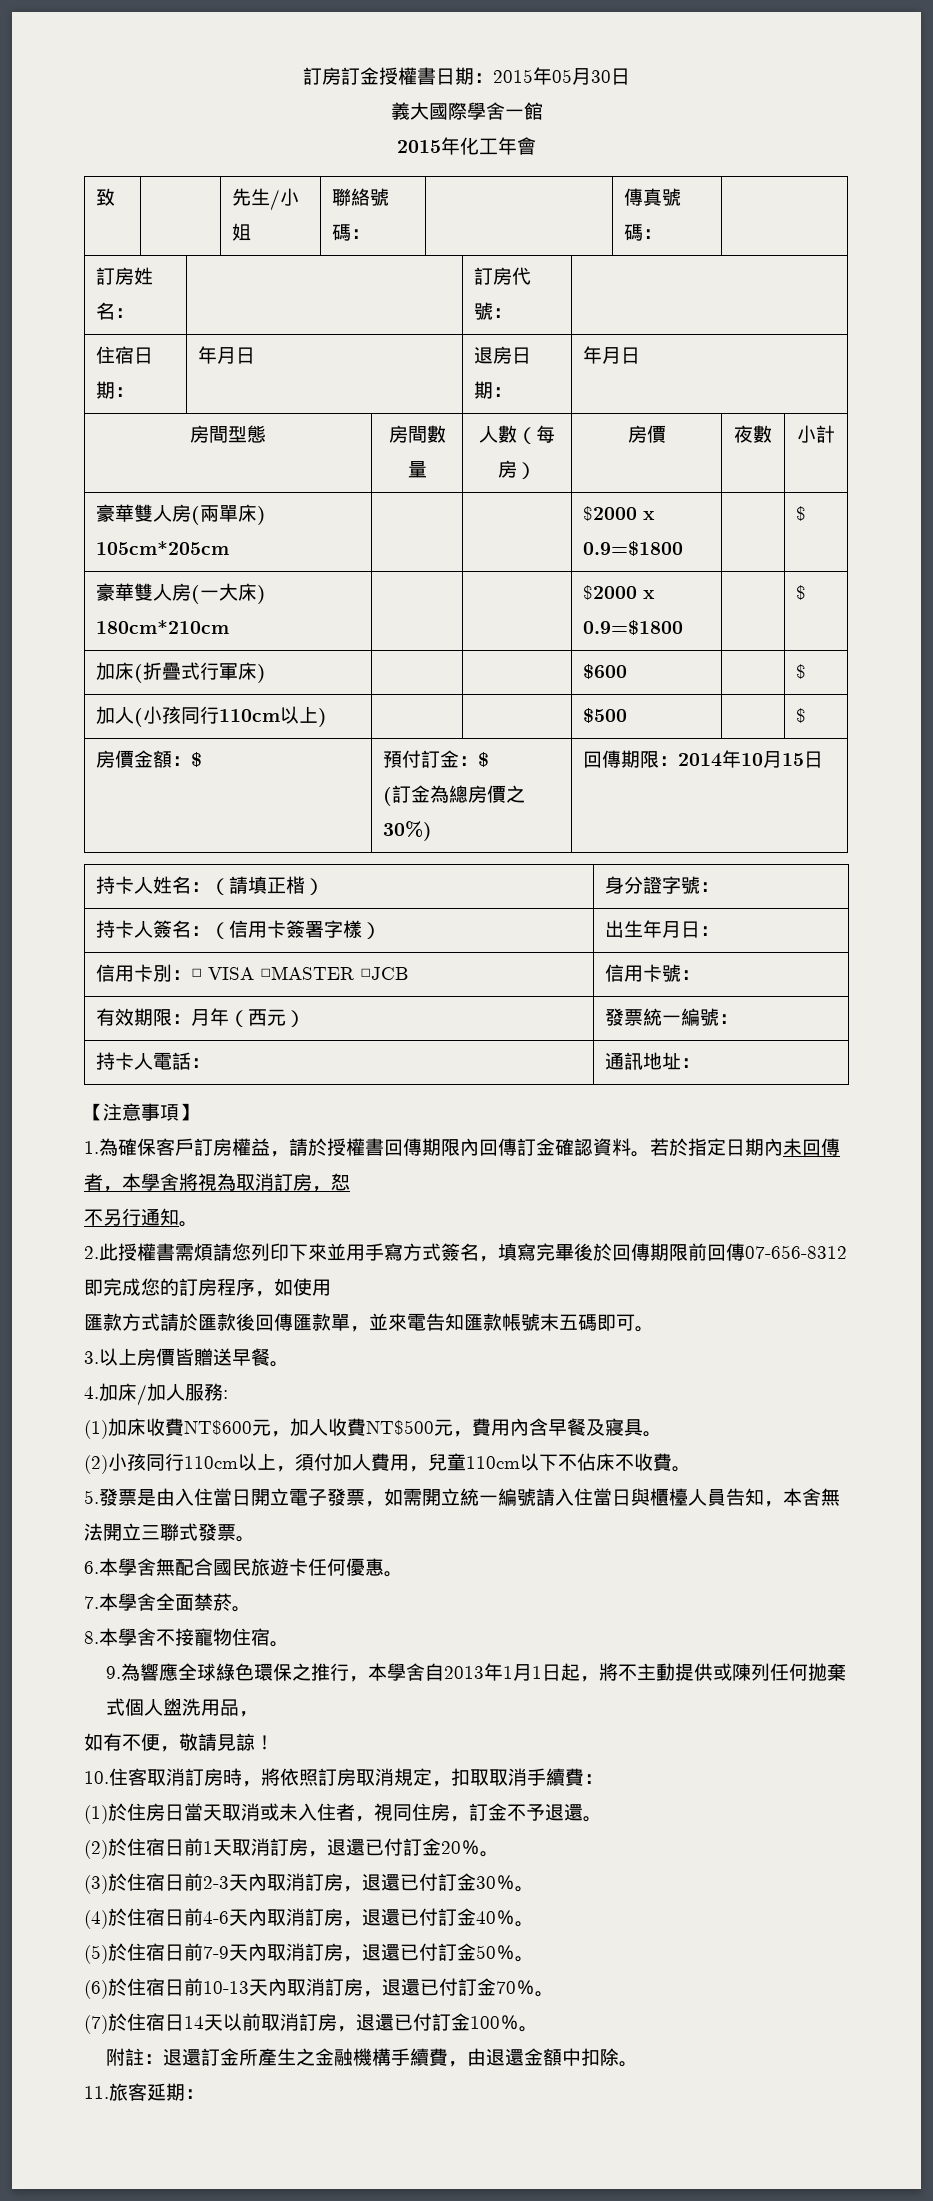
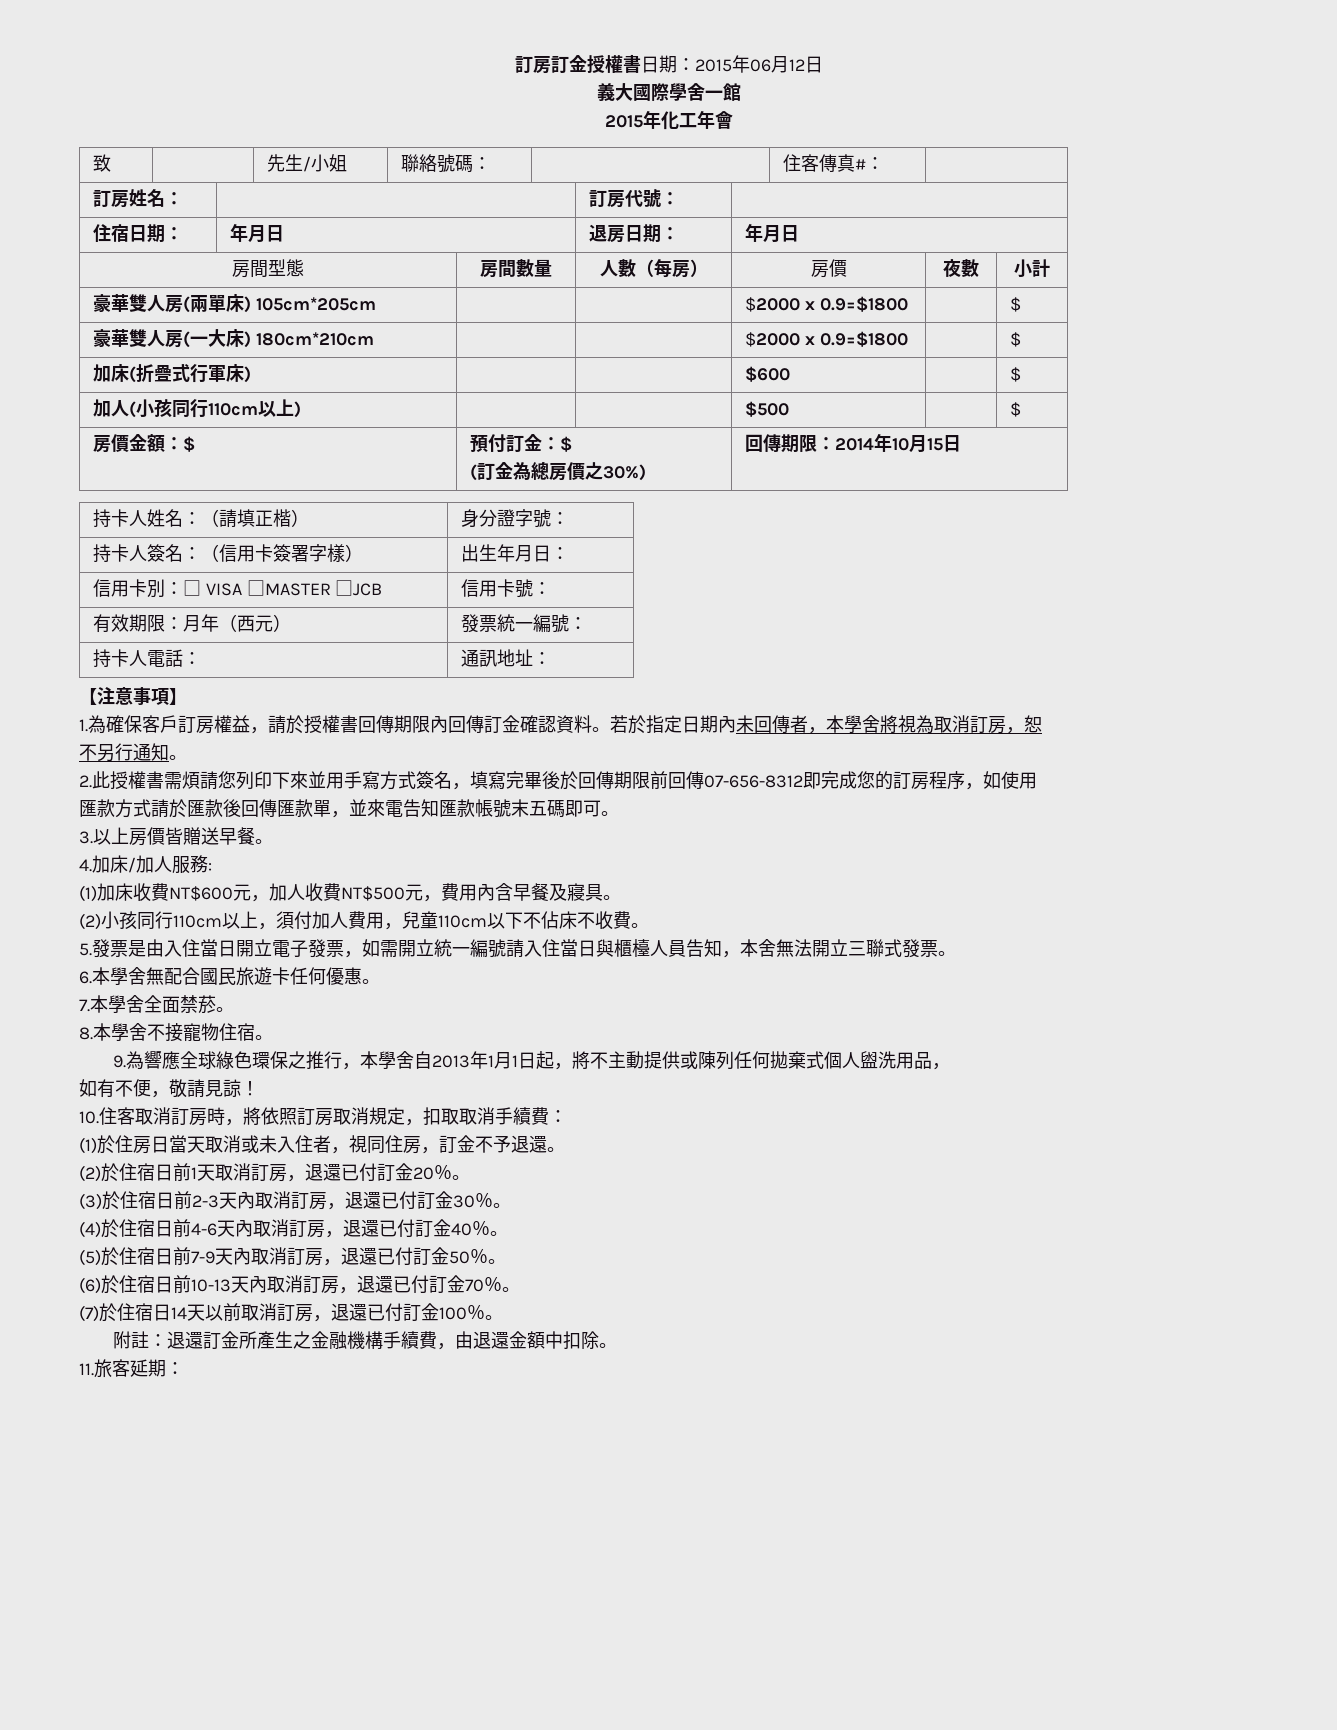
[552,68,611,85] 05月30 -> [749,56,805,73] 06月12
[623,188,681,206] [623,224,643,241] 傳真號碼 -> [782,154,866,172] 住客傳真#

